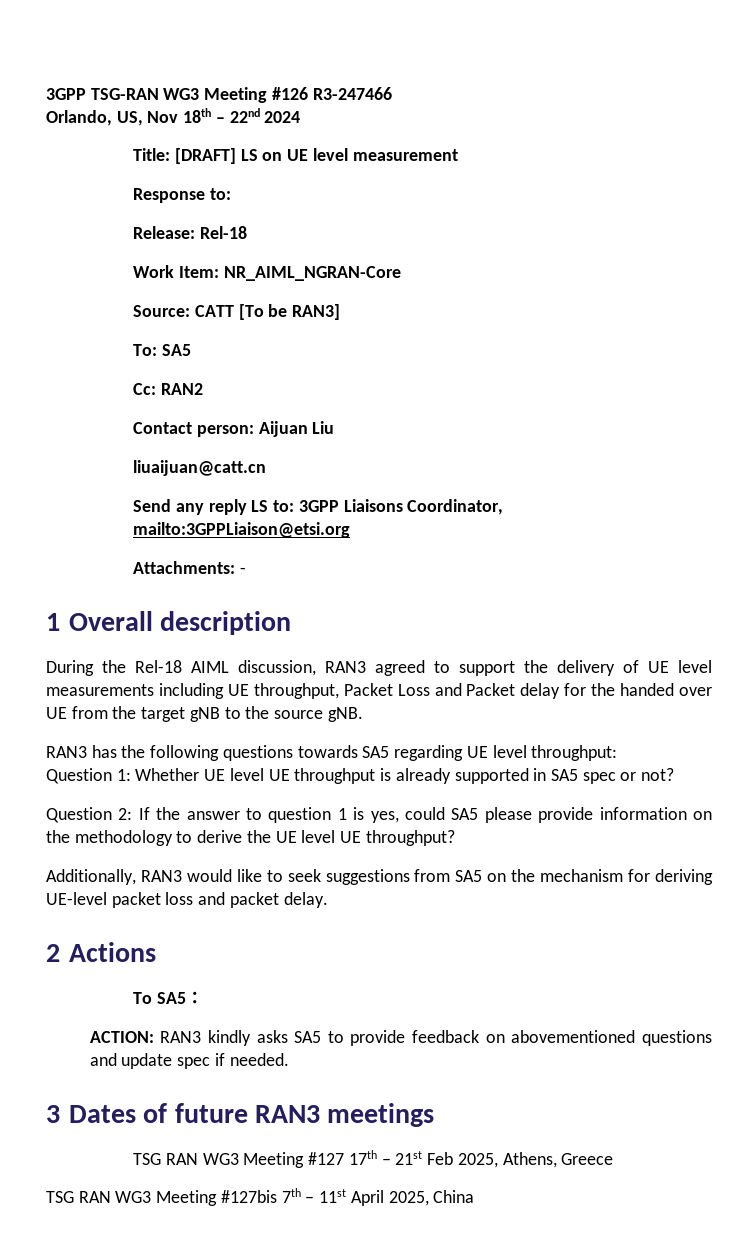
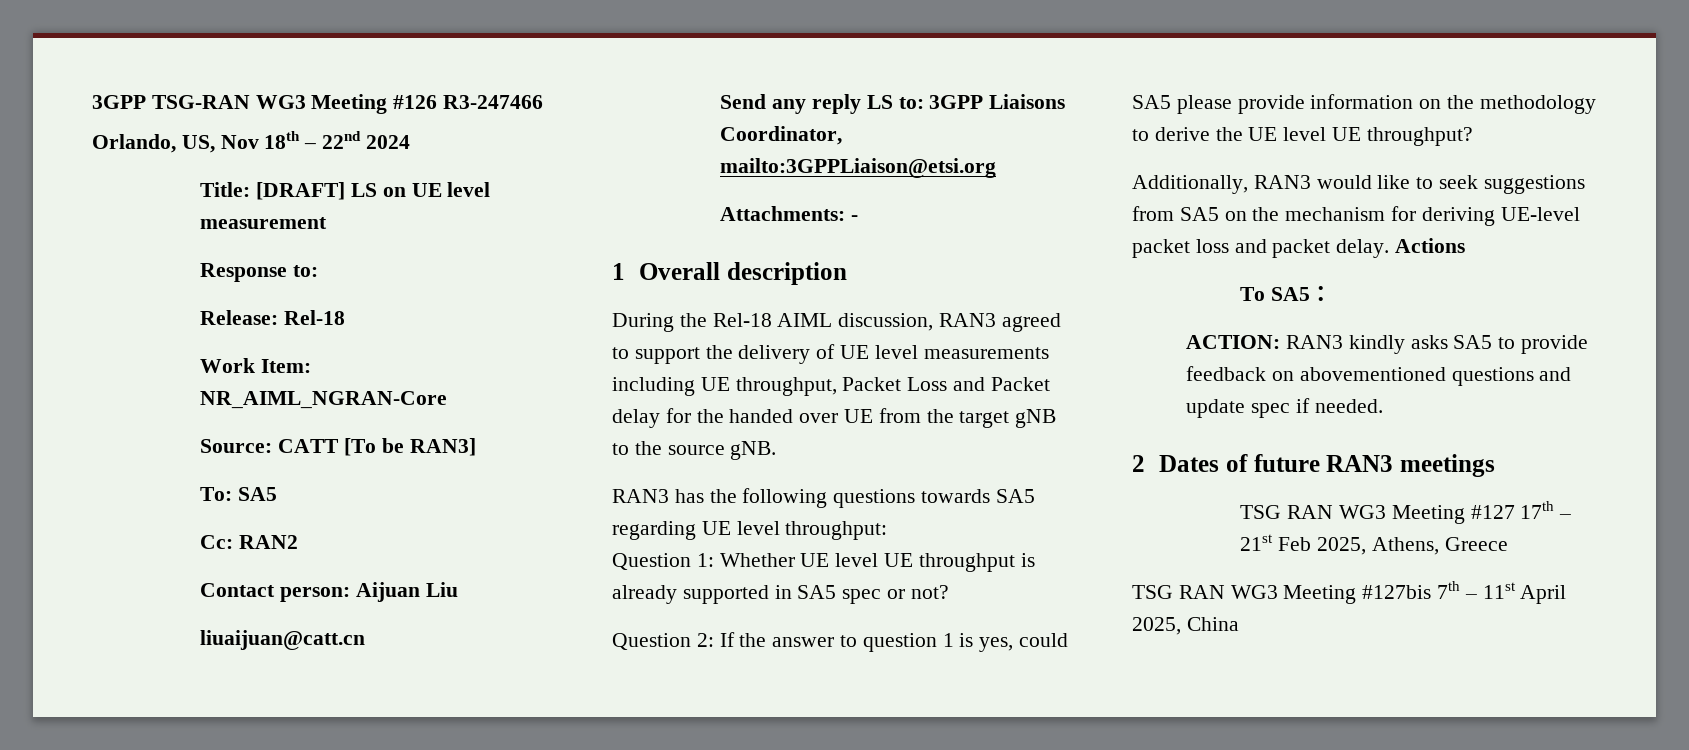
[46,944,60,962] // 2 -> (1390, 248) none
[46,1105,60,1123] 3 -> [1132,455,1145,472] 2

